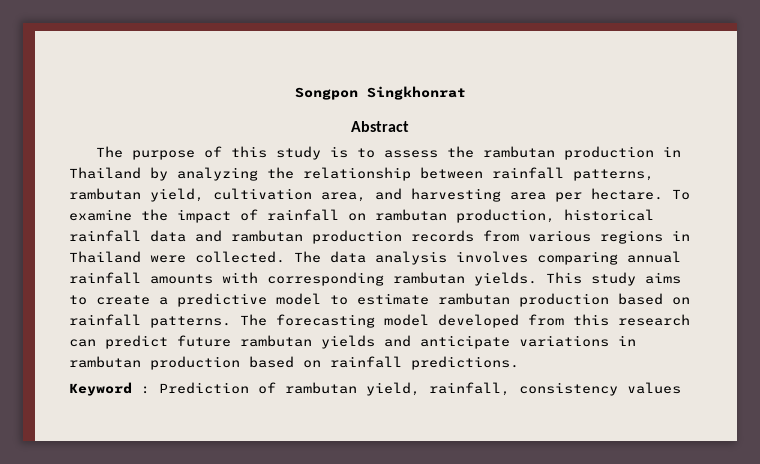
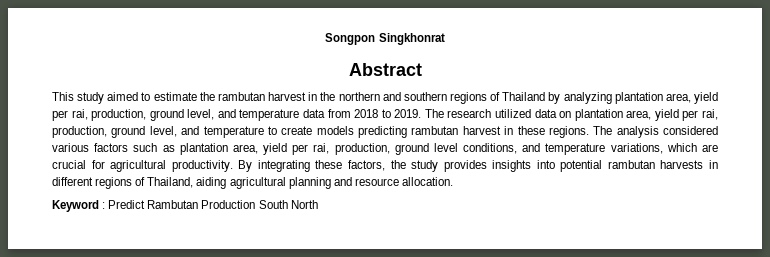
[95,146,681,160] [69,167,654,181] [69,188,690,202] [69,209,654,223] [69,230,690,244] [69,251,681,265] [69,272,681,286] [69,293,690,307] [69,314,690,328] [69,335,636,349] [69,356,519,370] [69,382,681,396] The purpose of this study is to assess the rambutan production in Thailand by analyzing the relationship between rainfall patterns, rambutan yield, cultivation area, and harvesting area per hectare. To examine the impact of rainfall on rambutan production, historical rainfall data and rambutan production records from various regions in Thailand were collected. The data analysis involves comparing annual rainfall amounts with corresponding rambutan yields. This study aims to create a predictive model to estimate rambutan production based on rainfall patterns. The forecasting model developed from this research can predict future rambutan yields and anticipate variations in rambutan production based on rainfall predictions. // Keyword : Prediction of rambutan yield, rainfall, consistency values -> [52,92,718,104] [52,109,718,121] [52,126,718,138] [52,143,718,155] [52,160,718,172] [52,177,453,189] [52,200,318,212] This study aimed to estimate the rambutan harvest in the northern and southern regions of Thailand by analyzing plantation area, yield per rai, production, ground level, and temperature data from 2018 to 2019. The research utilized data on plantation area, yield per rai, production, ground level, and temperature to create models predicting rambutan harvest in these regions. The analysis considered various factors such as plantation area, yield per rai, production, ground level conditions, and temperature variations, which are crucial for agricultural productivity. By integrating these factors, the study provides insights into potential rambutan harvests in different regions of Thailand, aiding agricultural planning and resource allocation. // Keyword : Predict Rambutan Production South North

